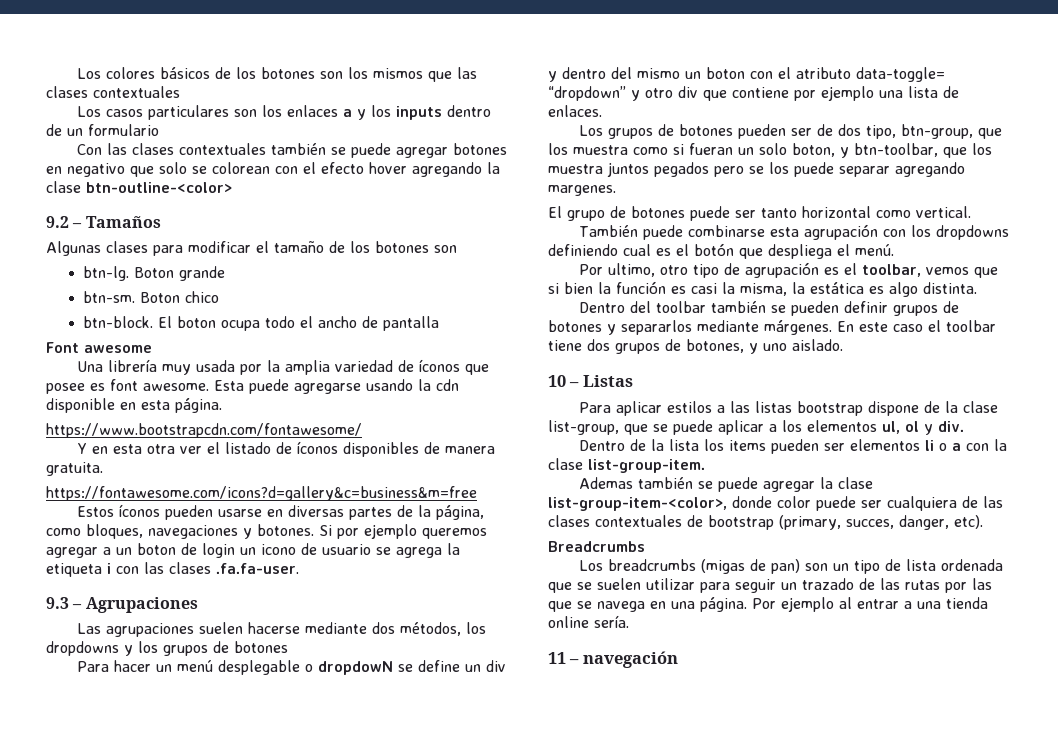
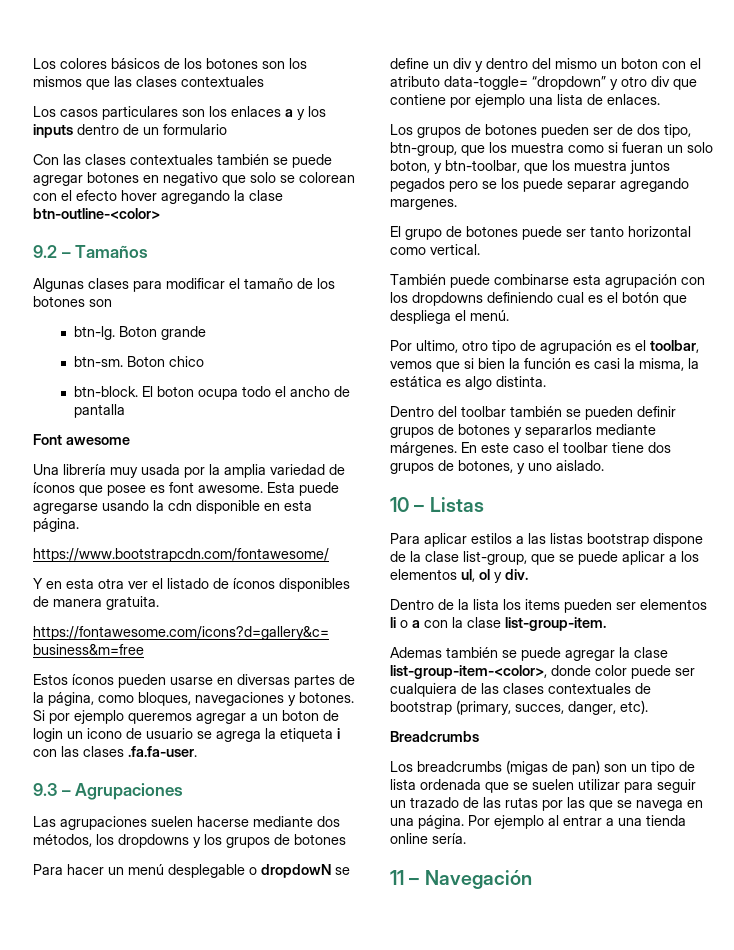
[582,651,678,668] navegación -> [424,870,532,889] Navegación

